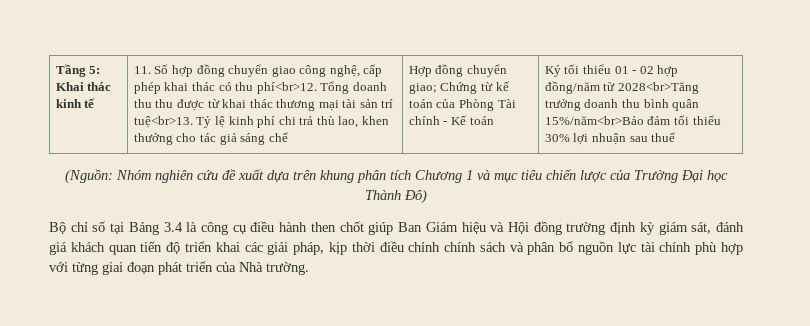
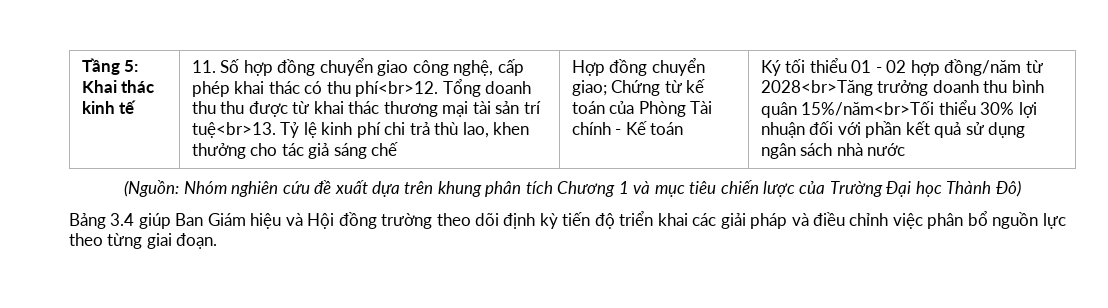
[544,115,689,125] 15%/năm<br>Bảo đảm tối -> [801,101,935,116] 15%/năm<br>Tối
[629,132,677,142] sau thuế -> [809,121,1026,138] [761,143,906,159] đối với phần kết quả sử dụng ngân sách nhà nước
[49,221,364,235] Bộ chỉ số tại Bảng 3.4 là công cụ điều hành then chốt -> [69,213,135,229] Bảng 3.4
[610,222,745,235] [49,242,137,255] định kỳ giám sát, đánh giá khách quan -> [436,213,558,229] theo dõi định kỳ
[293,241,743,255] [49,261,309,275] pháp, kịp thời điều chỉnh chính sách và phân bổ nguồn lực tài chính phù hợp với từng giai đoạn phát triển của Nhà trường. -> [750,211,1066,229] [69,233,218,249] pháp và điều chỉnh việc phân bổ nguồn lực theo từng giai đoạn.

